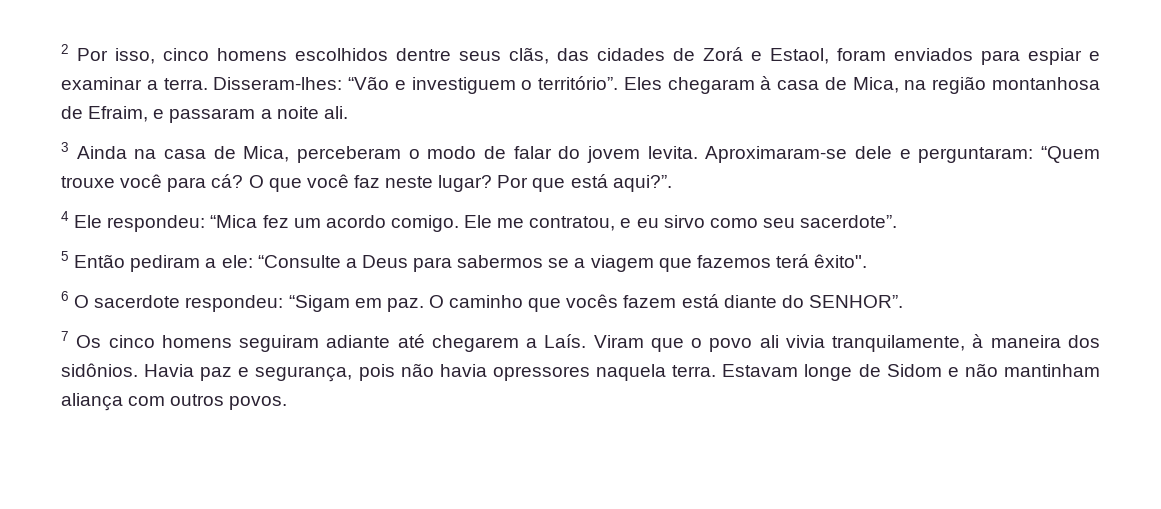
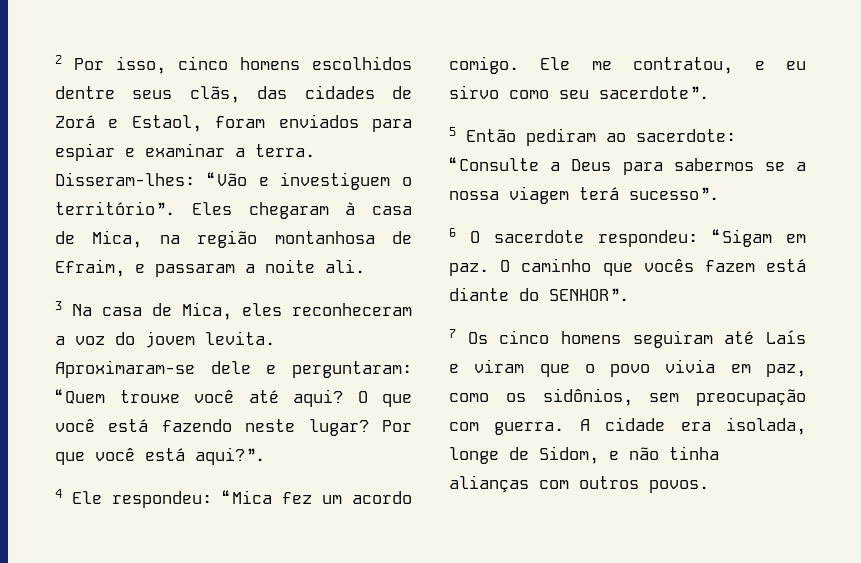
[76,146,552,163] Ainda na casa de Mica, perceberam o modo de falar -> [72,302,412,320] [55,336,105,345] Na casa de Mica, eles reconheceram a voz
[167,174,244,192] para cá? -> [248,389,343,407] até aqui?
[353,175,380,188] faz -> [108,419,232,432] está fazendo
(566, 185) none -> [95,448,135,461] você
[205,255,253,268] a ele: -> [606,129,736,142] ao sacerdote:
[590,254,868,272] viagem que fazemos terá êxito". -> [449,186,719,204] nossa viagem terá sucesso”.
[326,334,1101,352] [61,363,799,382] adiante até chegarem a Laís. Viram que o povo ali vivia tranquilamente, à maneira dos sidônios. Havia paz e segurança, pois não havia opressores naquela terra. Estavam -> [724,330,806,344] [449,359,806,377] [449,388,806,406] [449,417,806,435] até Laís e viram que o povo vivia em paz, como os sidônios, sem preocupação com guerra. A cidade era isolada,
[886,364,942,377] Sidom -> [539,446,599,464] Sidom,
[1004,364,1100,377] [61,393,123,411] mantinham aliança -> [669,446,719,460] [449,475,529,493] tinha alianças

